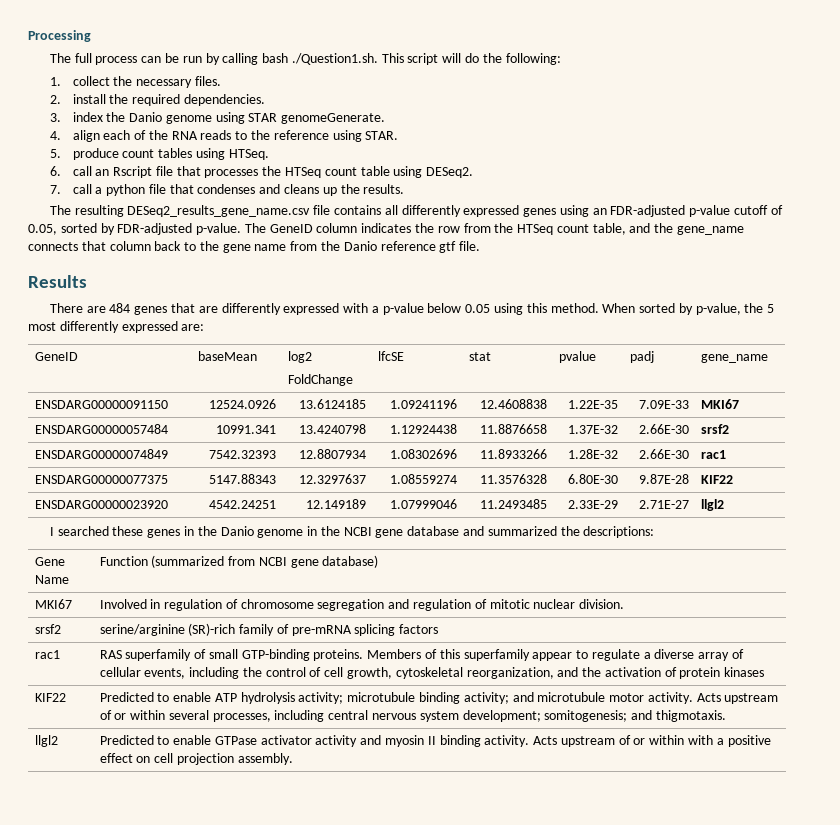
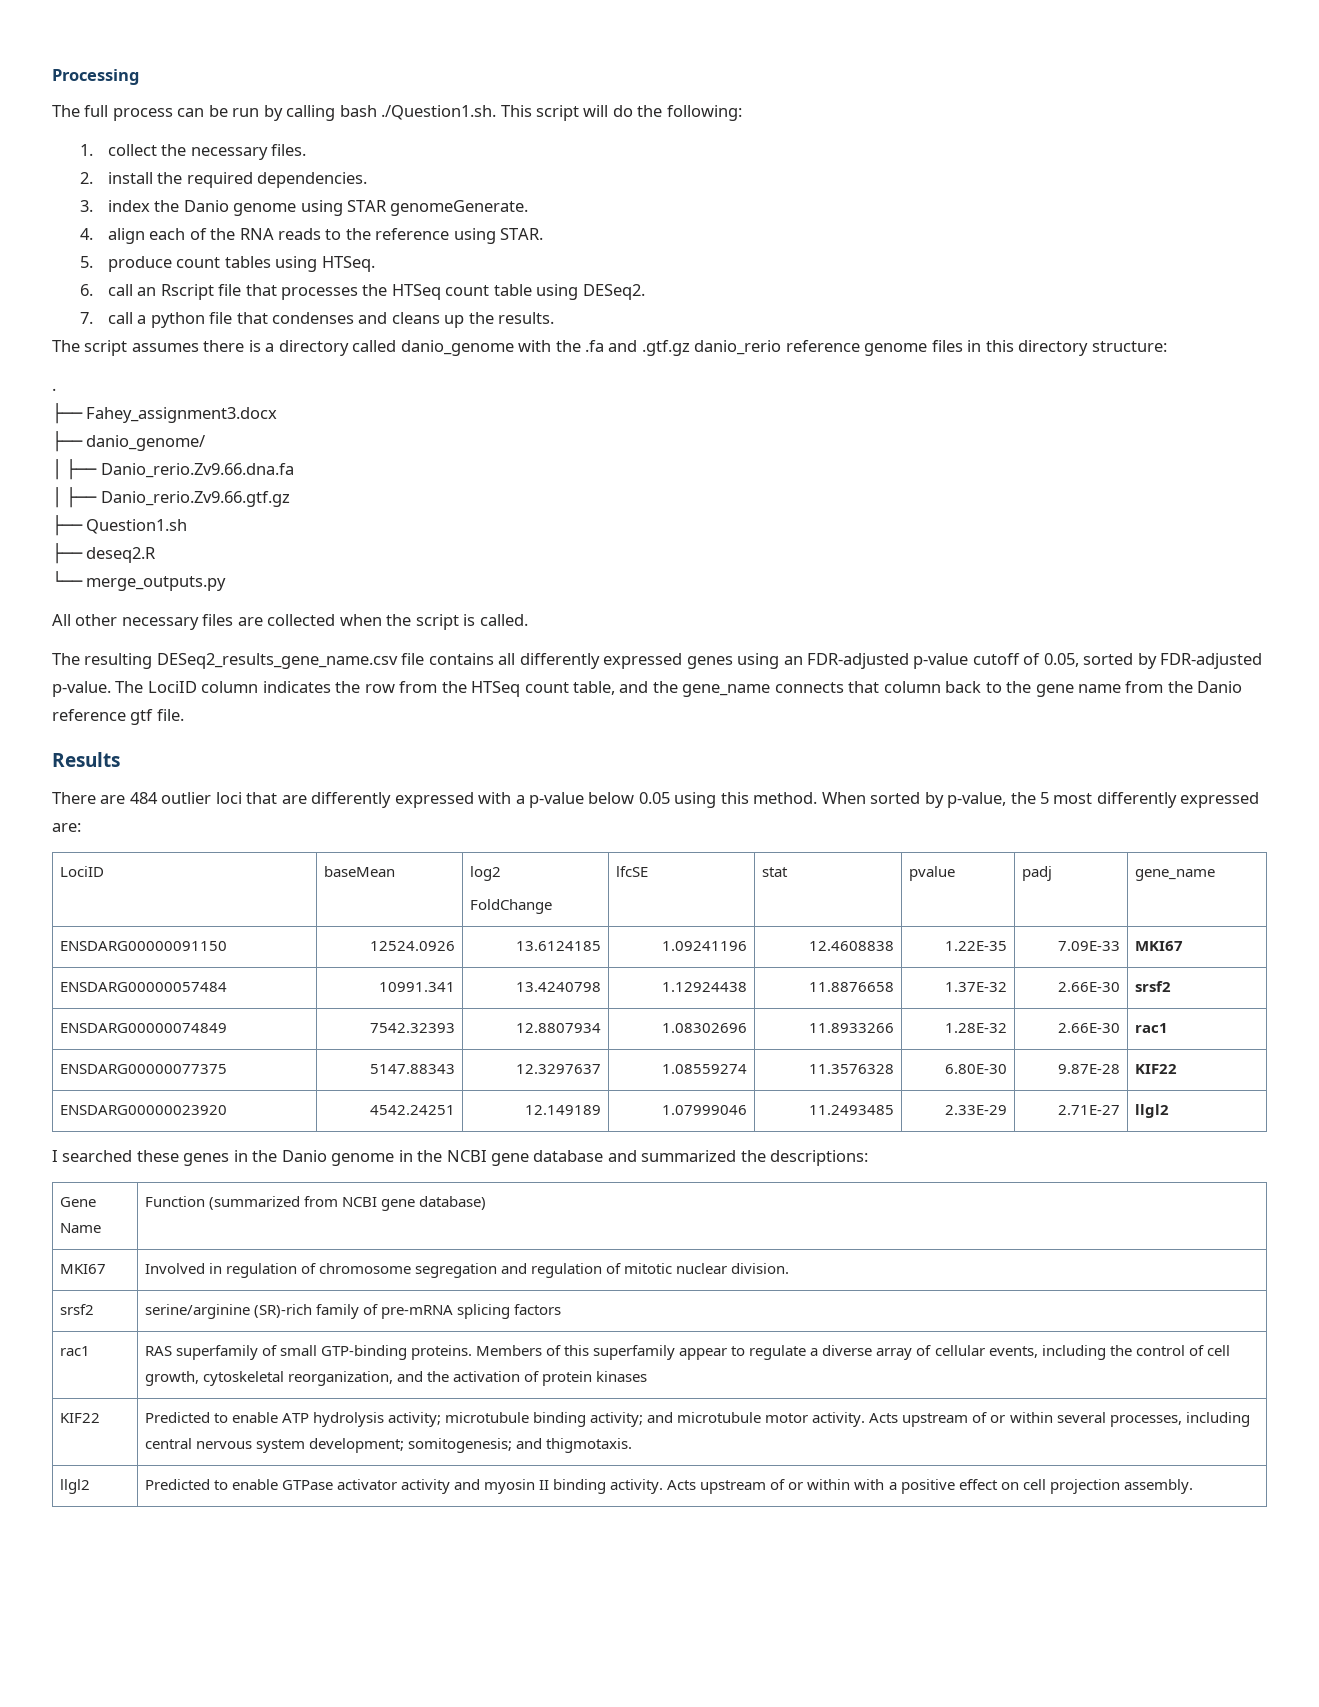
(405, 189) none -> [52,340,1167,356] [52,388,56,391] [52,403,278,424] [52,431,206,452] [52,459,294,480] [52,487,290,508] [52,515,188,536] [52,543,157,564] [52,571,227,591] [52,614,528,630] // The script assumes there is a directory called danio_genome with the .fa and .gtf.gz danio_rerio reference genome files in this directory structure: // . // ├── Fahey_assignment3.docx // ├── danio_genome/ // │ ├── Danio_rerio.Zv9.66.dna.fa // │ ├── Danio_rerio.Zv9.66.gtf.gz // ├── Question1.sh // ├── deseq2.R // └── merge_outputs.py // All other necessary files are collected when the script is called.
[269,224,313,233] GeneID -> [147,681,197,693] LociID
[134,306,168,315] genes -> [161,792,242,804] outlier loci
[34,352,78,361] GeneID -> [59,866,104,877] LociID

